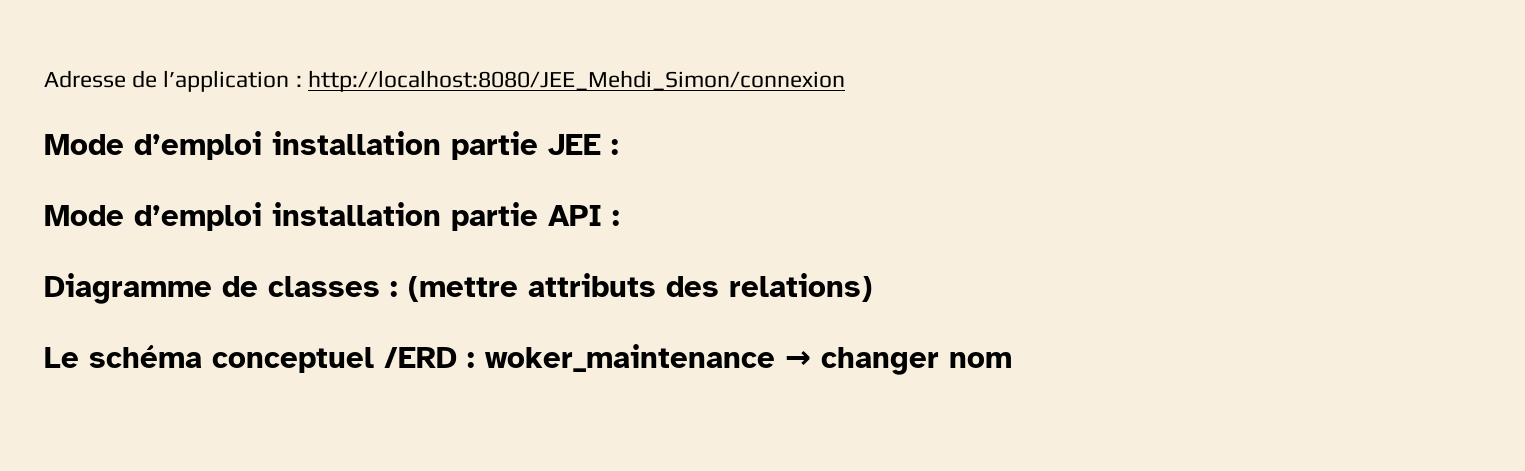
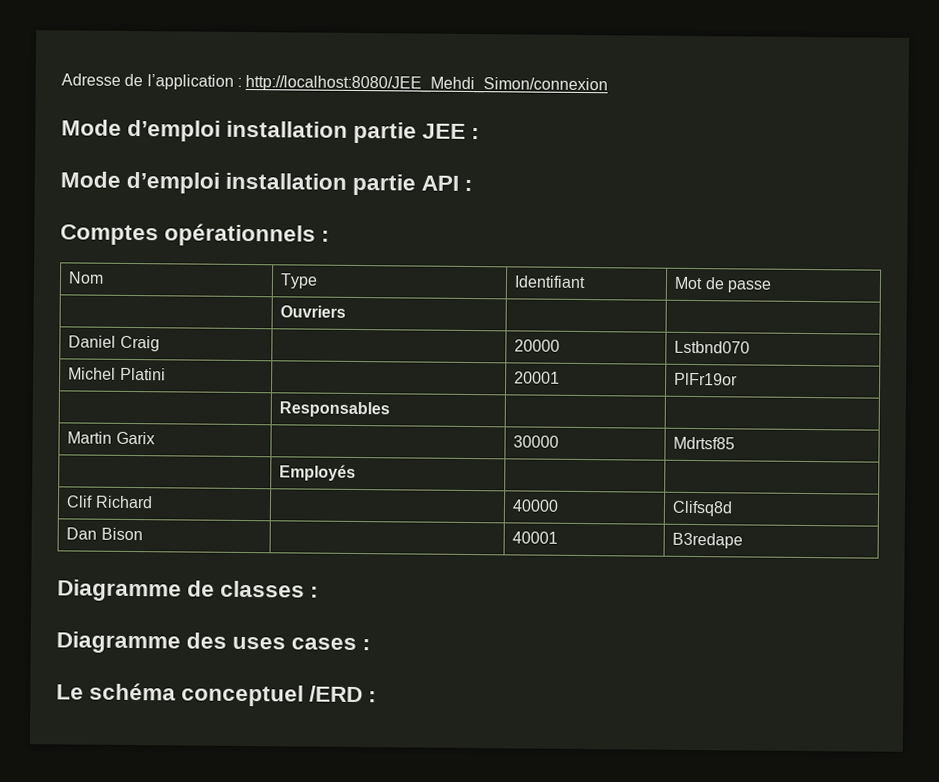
(620, 218) none -> [60,223,331,247] [68,271,105,284] [280,273,319,289] [514,275,587,289] [674,276,772,293] [280,305,347,318] [68,335,160,352] [514,339,561,352] [674,340,751,354] [68,367,166,381] [514,371,561,384] [674,372,739,386] [279,401,391,418] [67,431,155,445] [513,435,560,448] [673,436,736,450] [279,464,357,481] [66,495,153,509] [512,499,560,512] [672,500,734,517] [66,527,143,541] [512,531,559,544] [672,532,744,549] // Comptes opérationnels : // Nom | Type | Identifiant | Mot de passe // | Ouvriers | | // Daniel Craig | | 20000 | Lstbnd070 // Michel Platini | | 20001 | PlFr19or // | Responsables | | // Martin Garix | | 30000 | Mdrtsf85 // | Employés | | // Clif Richard | | 40000 | Clifsq8d // Dan Bison | | 40001 | B3redape
[408,273,872,302] (mettre attributs des relations) -> [56,631,372,654] // Diagramme des uses cases :
[485,344,1012,375] woker_maintenance → changer nom -> (378, 697) none

